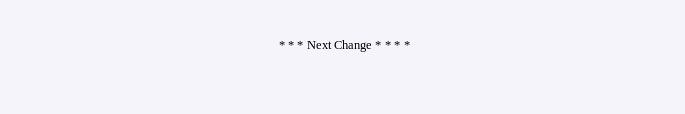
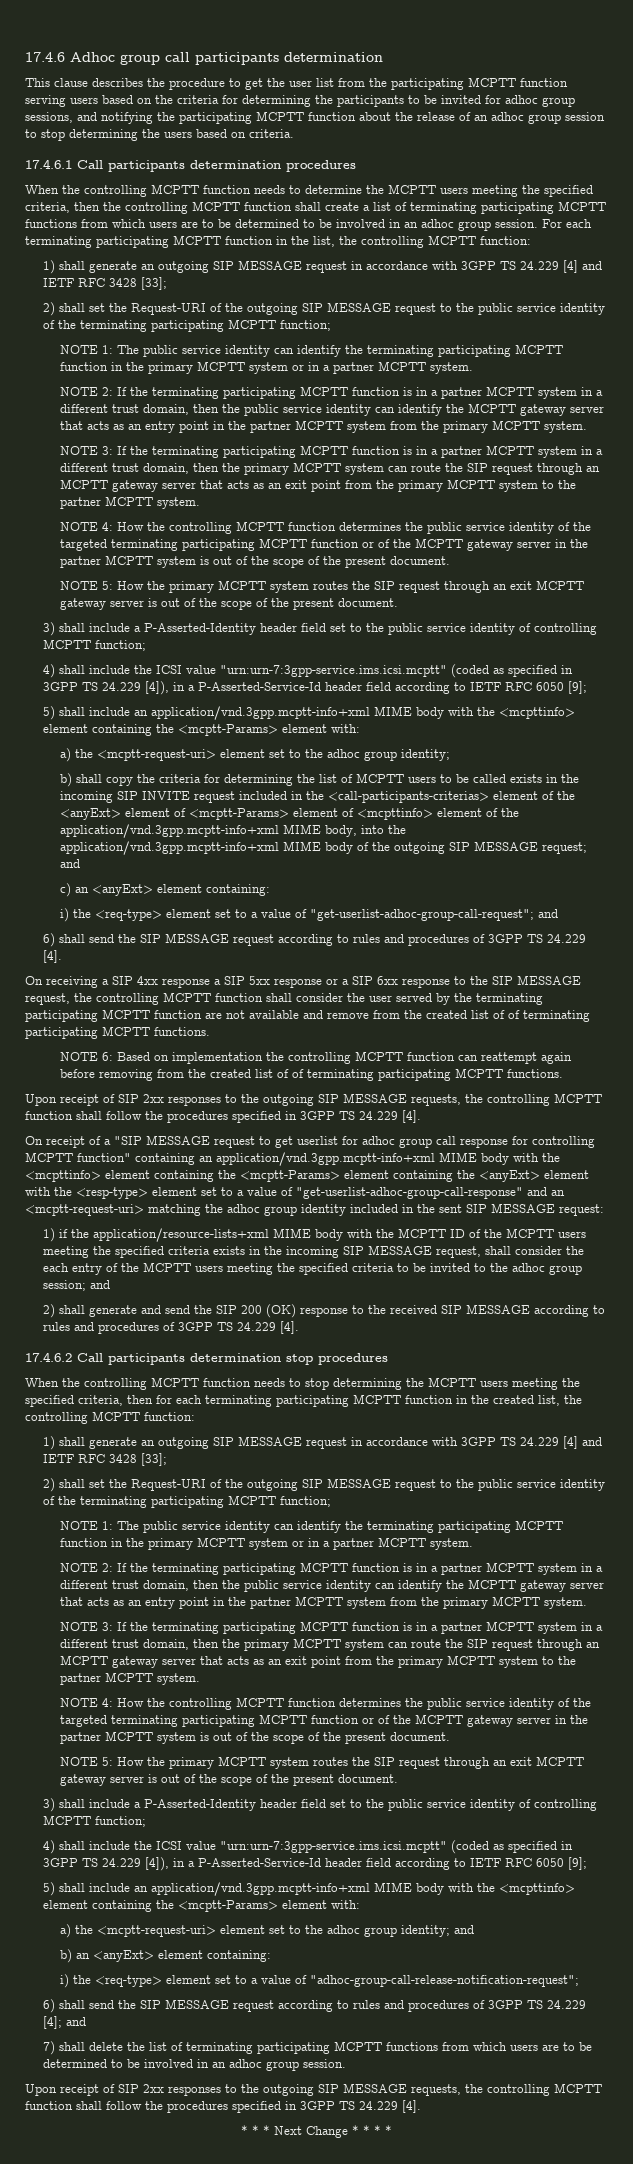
(278, 45) none -> [25,52,383,65] [25,77,568,90] [25,95,575,107] [25,111,605,124] [25,129,294,141] [25,159,356,172] [25,184,593,197] [25,201,606,214] [25,219,592,231] [25,235,531,248] [42,260,602,274] [42,277,167,290] [42,302,605,316] [42,319,331,332] [60,344,564,357] [60,361,474,374] [60,386,604,399] [60,403,605,416] [60,420,588,433] [60,445,604,458] [60,462,601,475] [60,479,577,492] [60,496,201,509] [60,521,592,534] [60,538,589,551] [60,555,451,568] [60,580,585,593] [60,598,399,610] [42,622,597,636] [42,639,146,651] [42,664,573,678] [42,681,587,695] [42,706,575,720] [42,724,360,736] [60,748,451,762] [60,773,580,787] [60,791,576,803] [60,808,520,820] [60,824,407,838] [60,841,588,855] [60,859,81,868] [60,883,271,897] [60,908,559,922] [42,933,586,947] [42,950,62,963] [25,975,581,988] [25,992,543,1005] [25,1009,590,1022] [25,1026,210,1039] [60,1051,573,1064] [60,1068,564,1081] [25,1093,602,1106] [25,1110,421,1123] [25,1135,595,1148] [25,1152,560,1166] [25,1170,589,1182] [25,1187,565,1199] [25,1203,604,1216] [42,1228,586,1242] [42,1245,584,1258] [42,1262,582,1275] [42,1280,110,1291] [42,1304,605,1318] [42,1321,299,1334] [25,1352,388,1365] [25,1377,580,1390] [25,1394,582,1407] [25,1411,195,1424] [42,1436,602,1450] [42,1453,167,1466] [42,1478,605,1492] [42,1495,331,1508] [60,1520,564,1533] [60,1537,474,1550] [60,1562,604,1575] [60,1579,605,1592] [60,1596,588,1609] [60,1621,604,1634] [60,1638,601,1651] [60,1655,577,1668] [60,1672,201,1685] [60,1697,592,1710] [60,1714,589,1727] [60,1731,451,1744] [60,1756,585,1769] [60,1774,399,1786] [42,1798,597,1812] [42,1815,146,1827] [42,1840,573,1854] [42,1857,587,1871] [42,1882,575,1896] [42,1900,360,1912] [60,1924,475,1938] [60,1949,272,1963] [60,1974,580,1988] [42,1999,586,2013] [42,2016,86,2029] [42,2041,592,2055] [42,2059,346,2071] [25,2083,602,2096] [25,2100,421,2113] 17.4.6 Adhoc group call participants determination // This clause describes the procedure to get the user list from the participating MCPTT function serving users based on the criteria for determining the participants to be invited for adhoc group sessions, and notifying the participating MCPTT function about the release of an adhoc group session to stop determining the users based on criteria. // 17.4.6.1 Call participants determination procedures // When the controlling MCPTT function needs to determine the MCPTT users meeting the specified criteria, then the controlling MCPTT function shall create a list of terminating participating MCPTT functions from which users are to be determined to be involved in an adhoc group session. For each terminating participating MCPTT function in the list, the controlling MCPTT function: // 1) shall generate an outgoing SIP MESSAGE request in accordance with 3GPP TS 24.229 [4] and IETF RFC 3428 [33]; // 2) shall set the Request-URI of the outgoing SIP MESSAGE request to the public service identity of the terminating participating MCPTT function; // NOTE 1: The public service identity can identify the terminating participating MCPTT function in the primary MCPTT system or in a partner MCPTT system. // NOTE 2: If the terminating participating MCPTT function is in a partner MCPTT system in a different trust domain, then the public service identity can identify the MCPTT gateway server that acts as an entry point in the partner MCPTT system from the primary MCPTT system. // NOTE 3: If the terminating participating MCPTT function is in a partner MCPTT system in a different trust domain, then the primary MCPTT system can route the SIP request through an MCPTT gateway server that acts as an exit point from the primary MCPTT system to the partner MCPTT system. // NOTE 4: How the controlling MCPTT function determines the public service identity of the targeted terminating participating MCPTT function or of the MCPTT gateway server in the partner MCPTT system is out of the scope of the present document. // NOTE 5: How the primary MCPTT system routes the SIP request through an exit MCPTT gateway server is out of the scope of the present document. // 3) shall include a P-Asserted-Identity header field set to the public service identity of controlling MCPTT function; // 4) shall include the ICSI value "urn:urn-7:3gpp-service.ims.icsi.mcptt" (coded as specified in 3GPP TS 24.229 [4]), in a P-Asserted-Service-Id header field according to IETF RFC 6050 [9]; // 5) shall include an application/vnd.3gpp.mcptt-info+xml MIME body with the <mcpttinfo> element containing the <mcptt-Params> element with: // a) the <mcptt-request-uri> element set to the adhoc group identity; // b) shall copy the criteria for determining the list of MCPTT users to be called exists in the incoming SIP INVITE request included in the <call-participants-criterias> element of the <anyExt> element of <mcptt-Params> element of <mcpttinfo> element of the application/vnd.3gpp.mcptt-info+xml MIME body, into the application/vnd.3gpp.mcptt-info+xml MIME body of the outgoing SIP MESSAGE request; and // c) an <anyExt> element containing: // i) the <req-type> element set to a value of "get-userlist-adhoc-group-call-request"; and // 6) shall send the SIP MESSAGE request according to rules and procedures of 3GPP TS 24.229 [4]. // On receiving a SIP 4xx response a SIP 5xx response or a SIP 6xx response to the SIP MESSAGE request, the controlling MCPTT function shall consider the user served by the terminating participating MCPTT function are not available and remove from the created list of of terminating participating MCPTT functions. // NOTE 6: Based on implementation the controlling MCPTT function can reattempt again before removing from the created list of of terminating participating MCPTT functions. // Upon receipt of SIP 2xx responses to the outgoing SIP MESSAGE requests, the controlling MCPTT function shall follow the procedures specified in 3GPP TS 24.229 [4]. // On receipt of a "SIP MESSAGE request to get userlist for adhoc group call response for controlling MCPTT function" containing an application/vnd.3gpp.mcptt-info+xml MIME body with the <mcpttinfo> element containing the <mcptt-Params> element containing the <anyExt> element with the <resp-type> element set to a value of "get-userlist-adhoc-group-call-response" and an <mcptt-request-uri> matching the adhoc group identity included in the sent SIP MESSAGE request: // 1) if the application/resource-lists+xml MIME body with the MCPTT ID of the MCPTT users meeting the specified criteria exists in the incoming SIP MESSAGE request, shall consider the each entry of the MCPTT users meeting the specified criteria to be invited to the adhoc group session; and // 2) shall generate and send the SIP 200 (OK) response to the received SIP MESSAGE according to rules and procedures of 3GPP TS 24.229 [4]. // 17.4.6.2 Call participants determination stop procedures // When the controlling MCPTT function needs to stop determining the MCPTT users meeting the specified criteria, then for each terminating participating MCPTT function in the created list, the controlling MCPTT function: // 1) shall generate an outgoing SIP MESSAGE request in accordance with 3GPP TS 24.229 [4] and IETF RFC 3428 [33]; // 2) shall set the Request-URI of the outgoing SIP MESSAGE request to the public service identity of the terminating participating MCPTT function; // NOTE 1: The public service identity can identify the terminating participating MCPTT function in the primary MCPTT system or in a partner MCPTT system. // NOTE 2: If the terminating participating MCPTT function is in a partner MCPTT system in a different trust domain, then the public service identity can identify the MCPTT gateway server that acts as an entry point in the partner MCPTT system from the primary MCPTT system. // NOTE 3: If the terminating participating MCPTT function is in a partner MCPTT system in a different trust domain, then the primary MCPTT system can route the SIP request through an MCPTT gateway server that acts as an exit point from the primary MCPTT system to the partner MCPTT system. // NOTE 4: How the controlling MCPTT function determines the public service identity of the targeted terminating participating MCPTT function or of the MCPTT gateway server in the partner MCPTT system is out of the scope of the present document. // NOTE 5: How the primary MCPTT system routes the SIP request through an exit MCPTT gateway server is out of the scope of the present document. // 3) shall include a P-Asserted-Identity header field set to the public service identity of controlling MCPTT function; // 4) shall include the ICSI value "urn:urn-7:3gpp-service.ims.icsi.mcptt" (coded as specified in 3GPP TS 24.229 [4]), in a P-Asserted-Service-Id header field according to IETF RFC 6050 [9]; // 5) shall include an application/vnd.3gpp.mcptt-info+xml MIME body with the <mcpttinfo> element containing the <mcptt-Params> element with: // a) the <mcptt-request-uri> element set to the adhoc group identity; and // b) an <anyExt> element containing: // i) the <req-type> element set to a value of "adhoc-group-call-release-notification-request"; // 6) shall send the SIP MESSAGE request according to rules and procedures of 3GPP TS 24.229 [4]; and // 7) shall delete the list of terminating participating MCPTT functions from which users are to be determined to be involved in an adhoc group session. // Upon receipt of SIP 2xx responses to the outgoing SIP MESSAGE requests, the controlling MCPTT function shall follow the procedures specified in 3GPP TS 24.229 [4]. //

